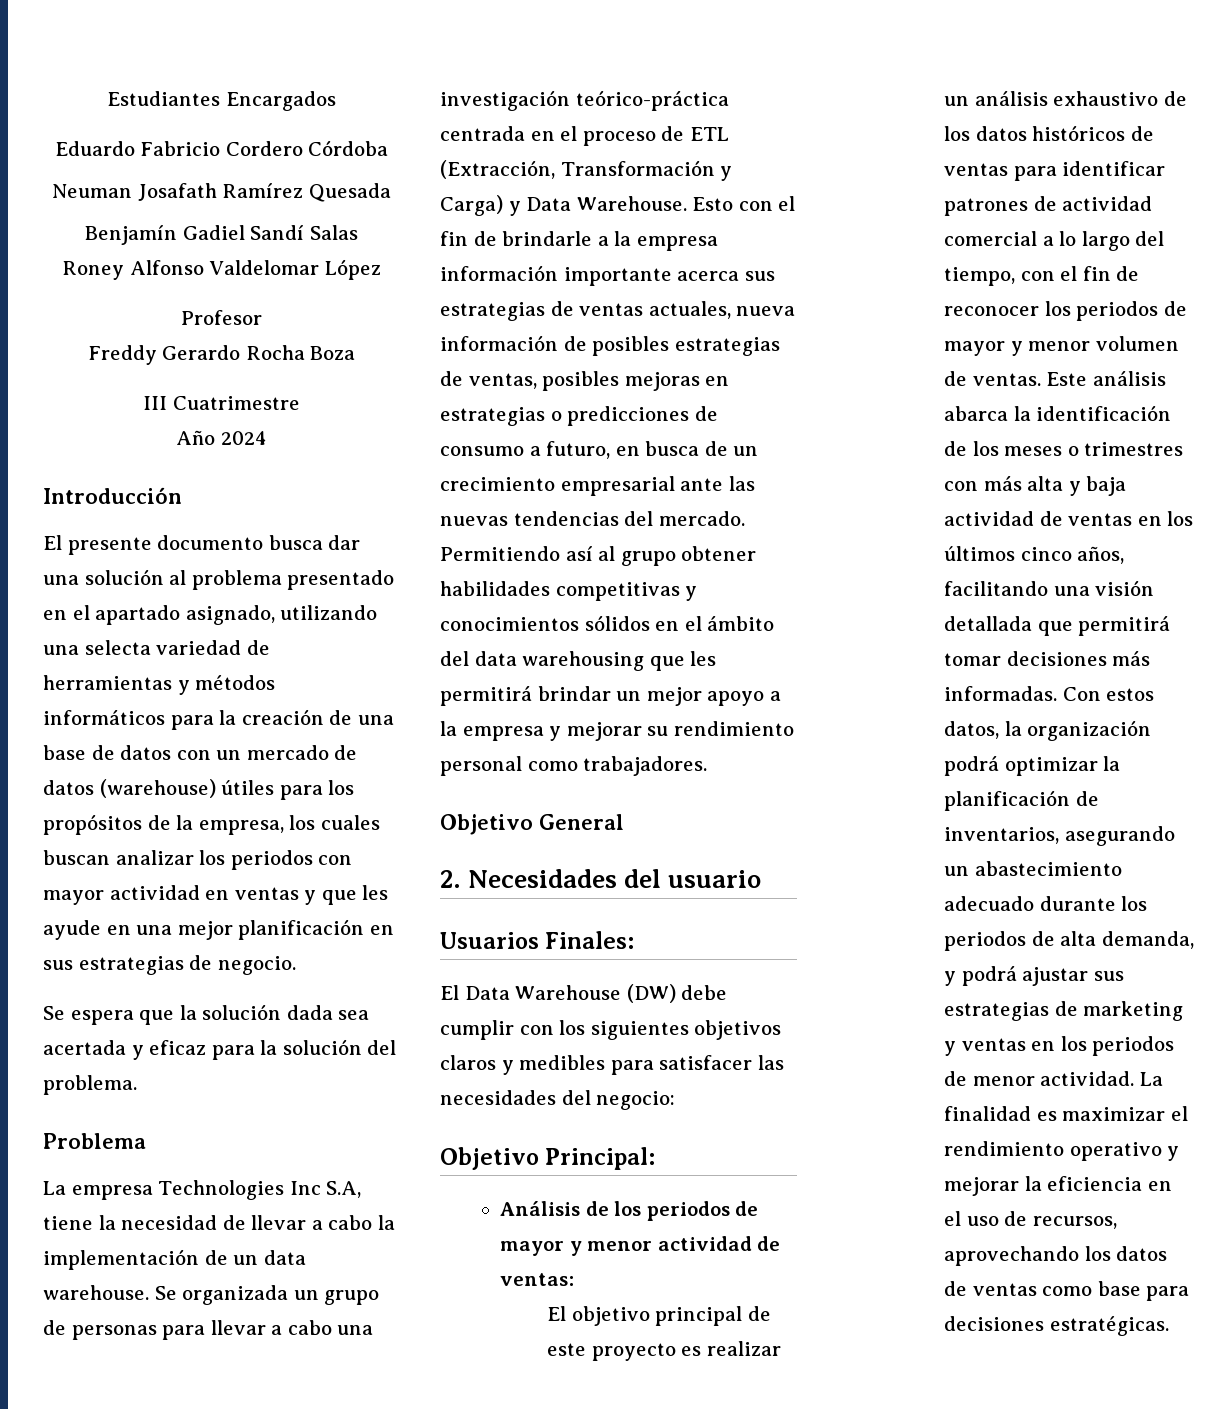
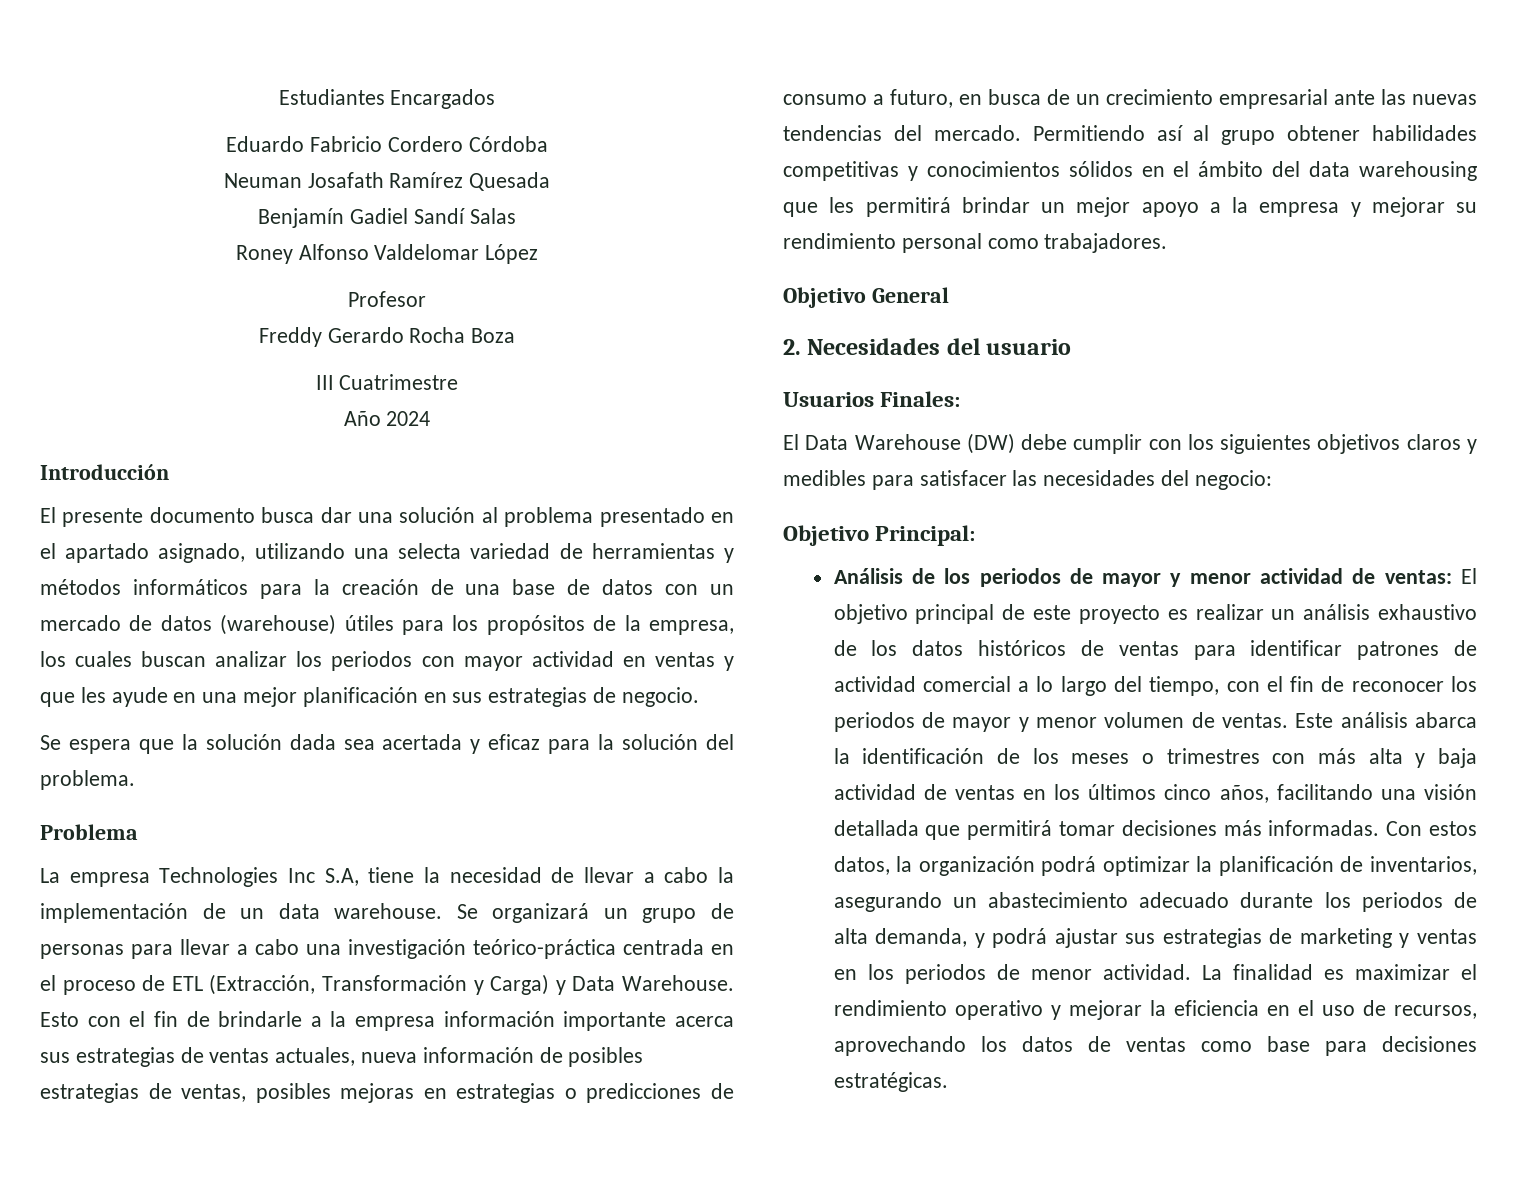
[182,1285,289,1305] organizada -> [492,903,590,923] organizará
(575, 1279) // -> (1452, 577) none

